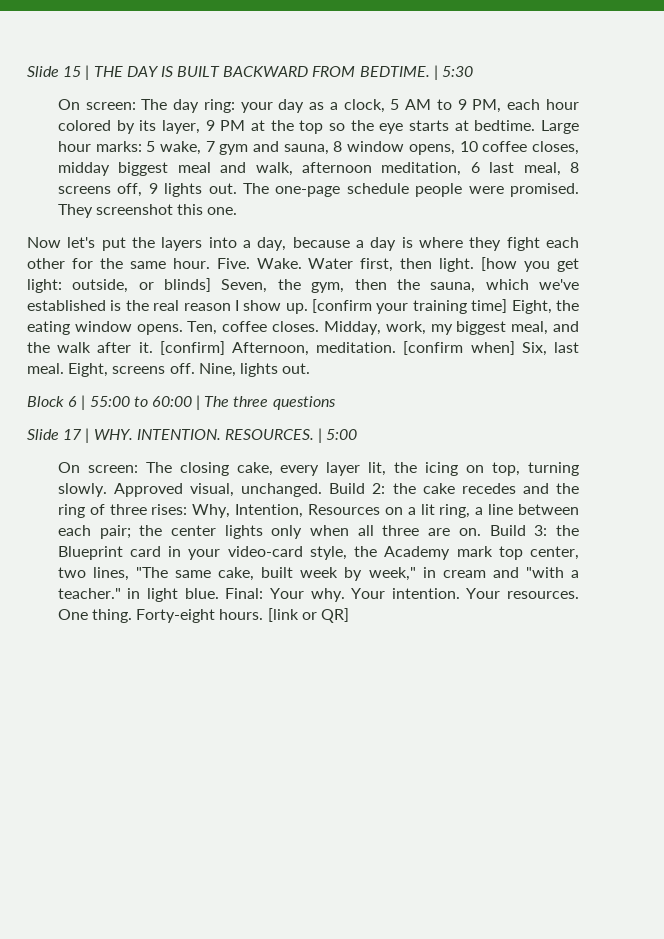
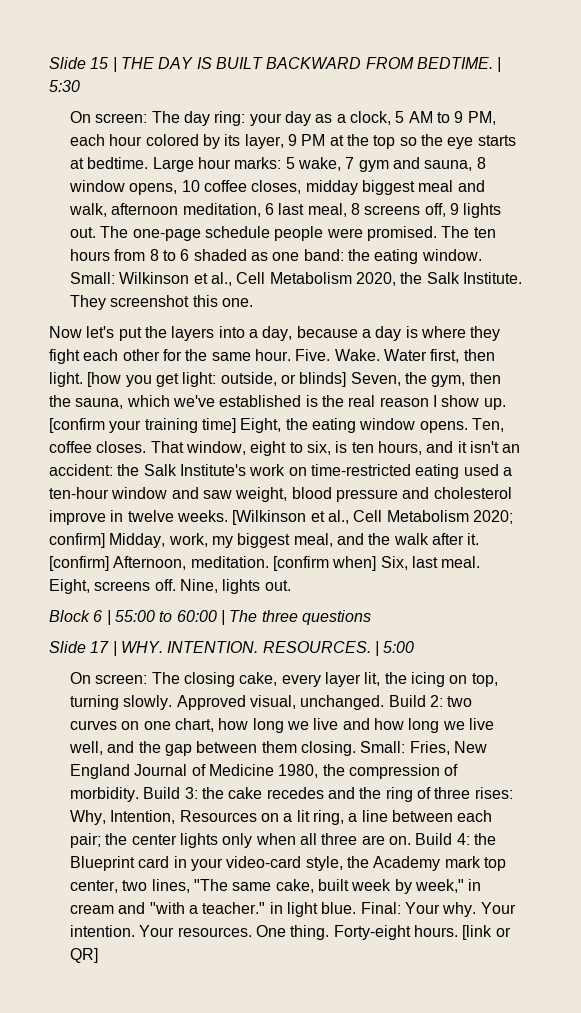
(579, 190) none -> [441,226,496,238] [70,249,482,264] [70,272,522,286] The ten hours from 8 to 6 shaded as one band: the eating window. Small: Wilkinson et al., Cell Metabolism 2020, the Salk Institute.
(320, 326) none -> [150,441,521,456] [49,464,512,479] [49,487,512,502] [49,510,513,525] [49,533,105,548] That window, eight to six, is ten hours, and it isn't an accident: the Salk Institute's work on time-restricted eating used a ten-hour window and saw weight, blood pressure and cholesterol improve in twelve weeks. [Wilkinson et al., Cell Metabolism 2020; confirm]
(386, 488) none -> [447,696,473,707] [70,718,494,733] [69,741,487,756] [70,764,459,779] [70,787,198,802] two curves on one chart, how long we live and how long we live well, and the gap between them closing. Small: Fries, New England Journal of Medicine 1980, the compression of morbidity. Build 3:
[534,525,548,536] 3: -> [456,833,470,845] 4:

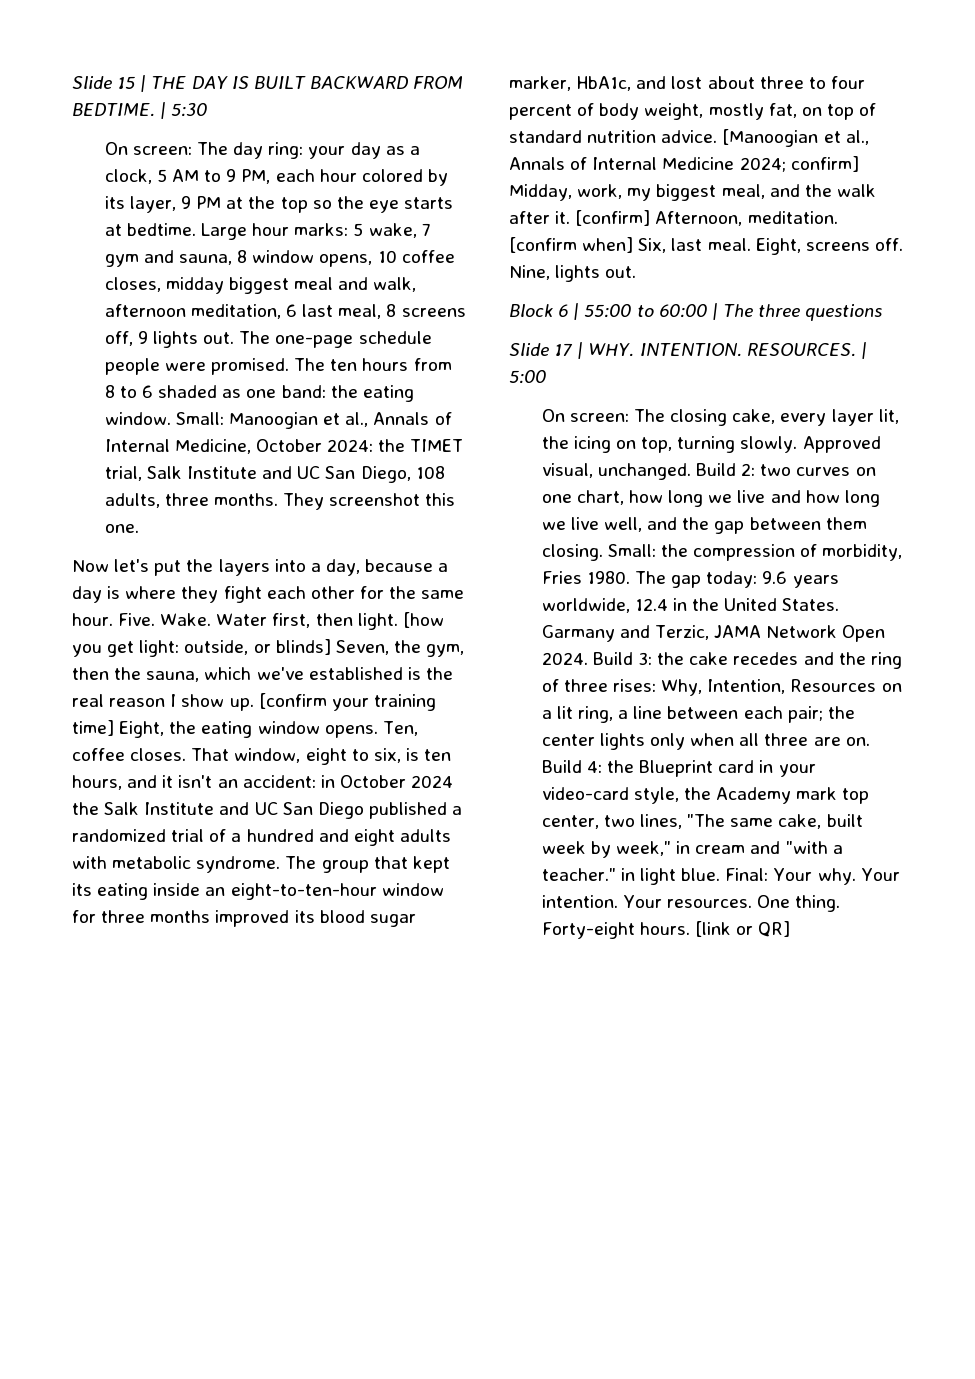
[119,272,522,286] Wilkinson et al., Cell Metabolism 2020, the Salk Institute. -> [229,412,452,429] [104,439,464,454] [104,466,445,483] [104,493,279,508] Manoogian et al., Annals of Internal Medicine, October 2024: the TIMET trial, Salk Institute and UC San Diego, 108 adults, three months.
[117,464,512,479] [49,487,512,502] [49,510,513,525] the Salk Institute's work on time-restricted eating used a ten-hour window and saw weight, blood pressure and cholesterol improve in twelve weeks. [Wilkinson et al., Cell Metabolism 2020; -> [320,775,454,788] [72,802,463,819] [72,829,451,846] [72,856,450,873] [72,883,444,900] [72,910,416,927] [509,76,865,91] [509,103,877,120] [509,129,869,147] [509,157,786,172] in October 2024 the Salk Institute and UC San Diego published a randomized trial of a hundred and eight adults with metabolic syndrome. The group that kept its eating inside an eight-to-ten-hour window for three months improved its blood sugar marker, HbA1c, and lost about three to four percent of body weight, mostly fat, on top of standard nutrition advice. [Manoogian et al., Annals of Internal Medicine 2024;
[409,741,487,755] [70,764,459,779] [70,787,140,802] Fries, New England Journal of Medicine 1980, the compression of morbidity. -> [661,544,903,561] [541,571,839,588] [541,598,840,613] [541,625,886,642] [541,652,588,665] the compression of morbidity, Fries 1980. The gap today: 9.6 years worldwide, 12.4 in the United States. Garmany and Terzic, JAMA Network Open 2024.

